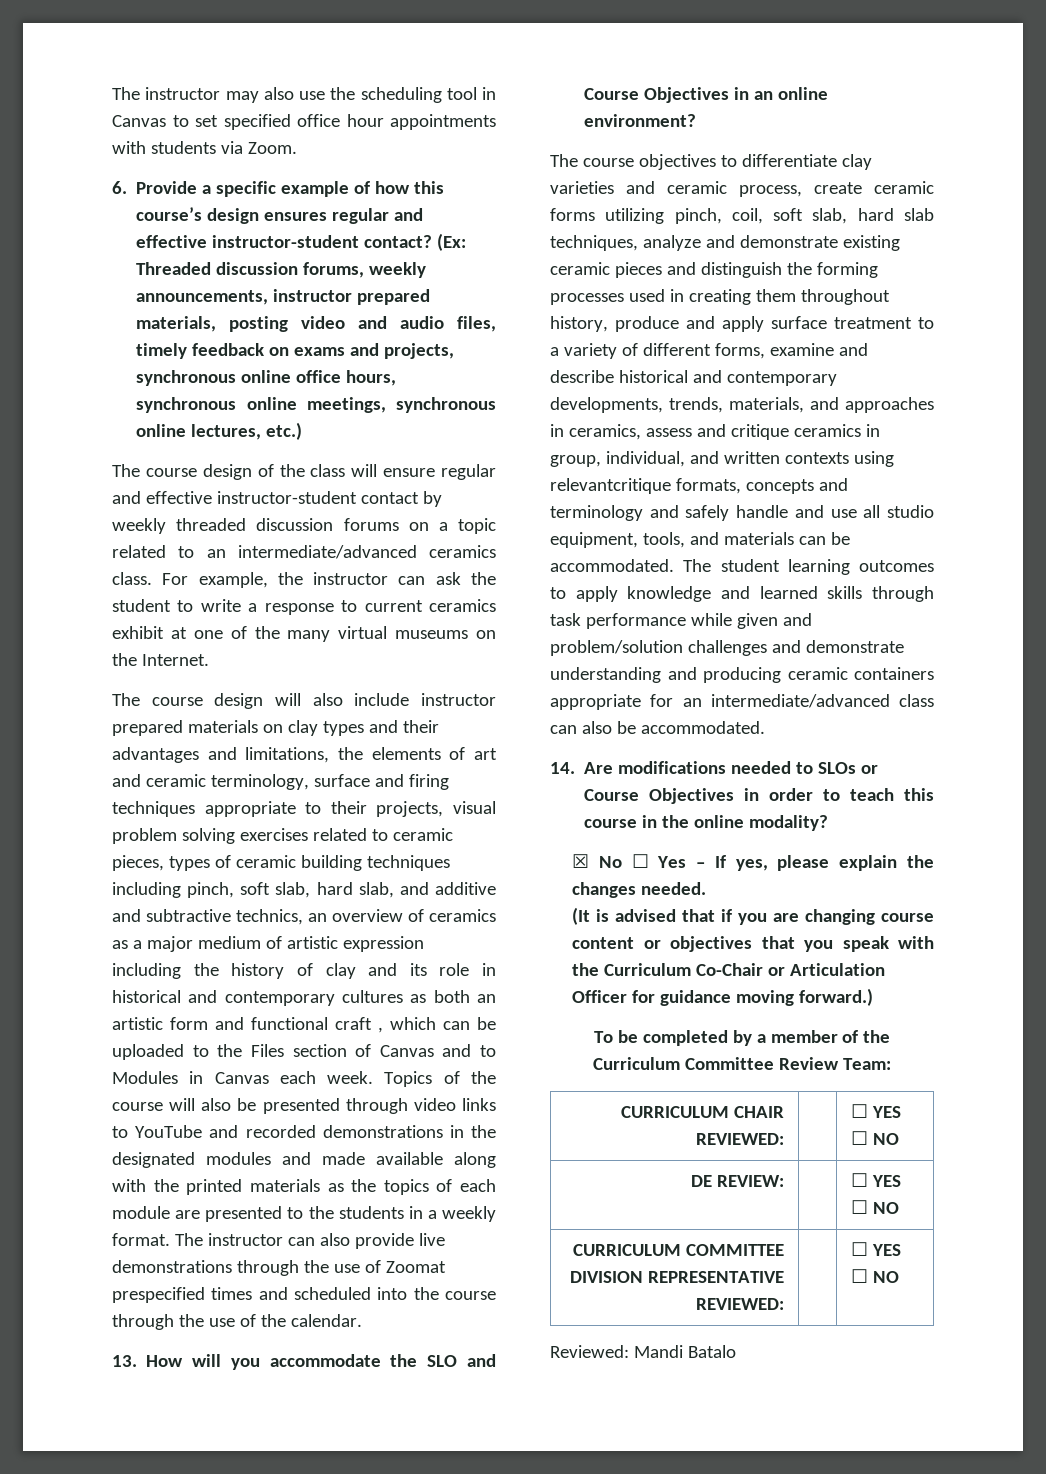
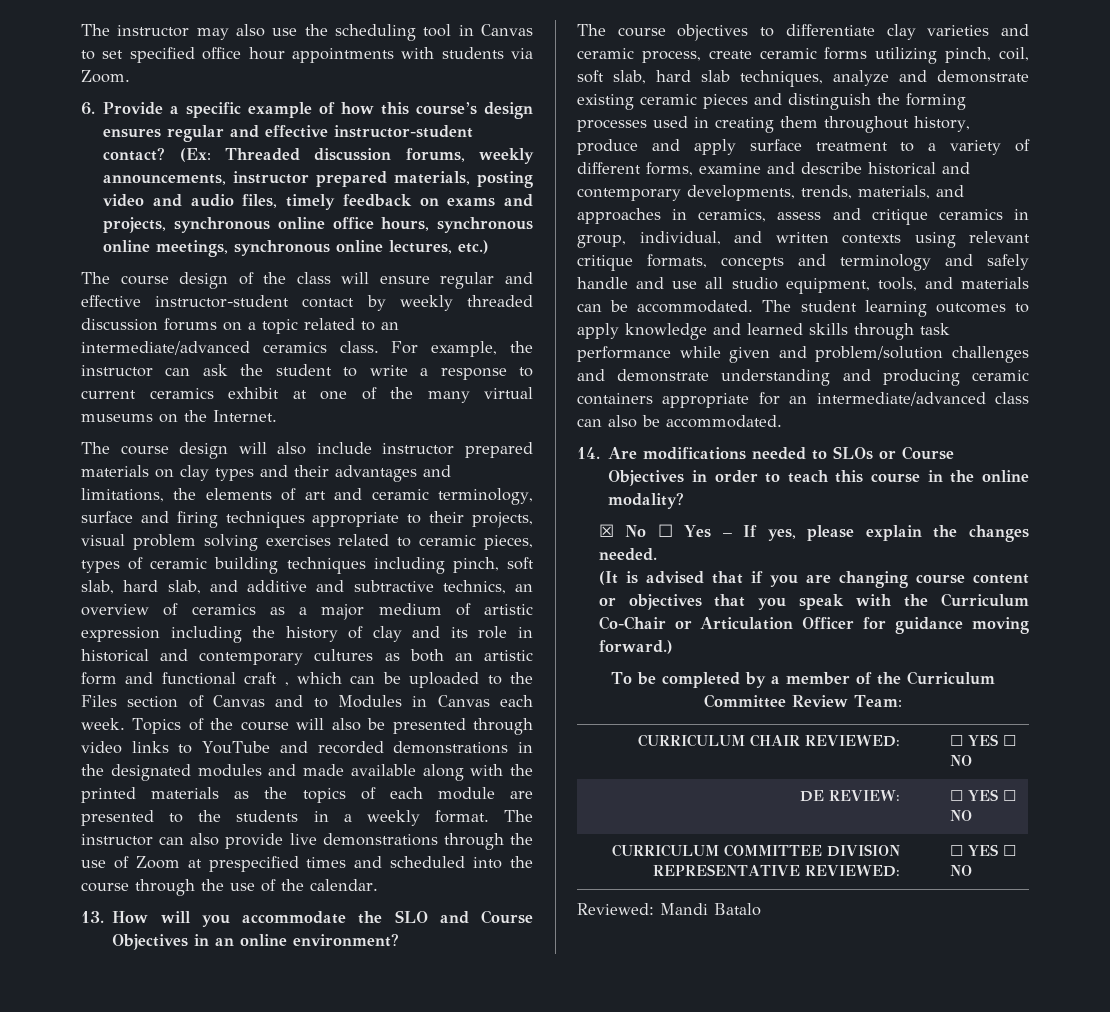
[385,1261,446,1273] Zoomat -> [135,856,202,869] Zoom at
[550,478,671,494] relevantcritique -> [969,231,1030,243] [577,255,633,271] relevant critique

